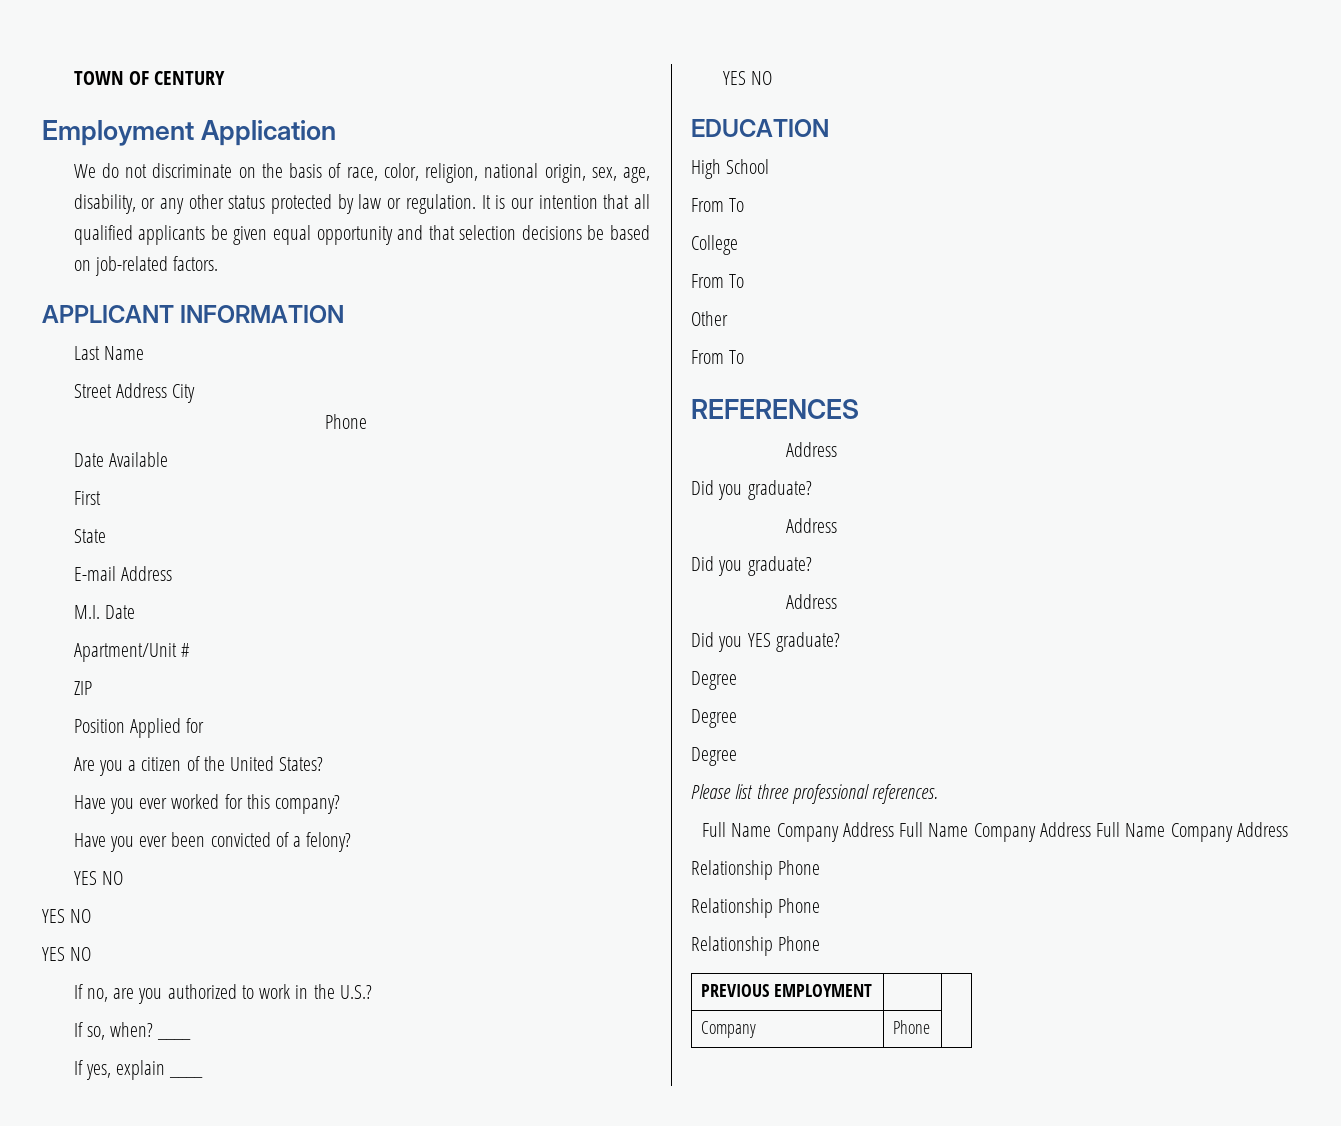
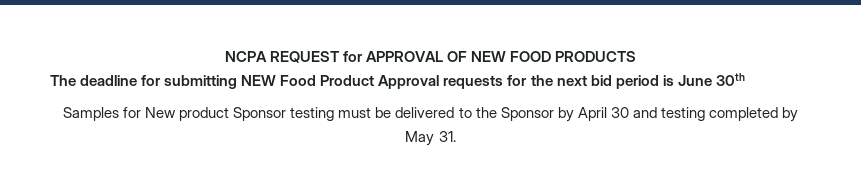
[73,71,226,85] [42,120,337,146] [73,163,650,183] [73,194,651,214] [73,225,650,245] [73,256,219,276] [42,305,345,323] [73,346,144,360] [73,383,196,403] [325,414,367,429] [73,452,168,467] [73,491,101,505] [73,529,106,543] [73,566,172,581] [73,605,135,619] [73,643,190,662] [73,681,92,695] [73,718,205,738] [73,756,324,776] [73,794,341,814] [73,832,352,852] [73,871,123,885] [42,909,92,923] [42,947,92,961] [73,984,372,1004] [73,1022,154,1040] [157,1037,192,1040] [73,1060,204,1080] [722,71,772,85] [691,119,829,137] [691,159,770,179] [691,198,745,212] [691,235,738,255] [691,274,745,288] [691,311,728,326] [691,350,745,364] [691,399,859,419] [785,442,837,457] [691,480,812,500] [785,518,837,533] [691,556,812,576] [785,594,837,609] [691,632,840,652] [691,671,737,690] [691,709,737,728] [691,747,737,766] [691,784,939,804] [702,822,1288,842] [691,860,821,880] [691,898,821,918] [691,936,821,956] [700,984,872,997] [700,1021,756,1038] [892,1020,930,1034] TOWN OF CENTURY // Employment Application // We do not discriminate on the basis of race, color, religion, national origin, sex, age, disability, or any other status protected by law or regulation. It is our intention that all qualified applicants be given equal opportunity and that selection decisions be based on job-related factors. // APPLICANT INFORMATION // Last Name // Street Address City // Phone // Date Available // First // State // E-mail Address // M.I. Date // Apartment/Unit # // ZIP // Position Applied for // Are you a citizen of the United States? // Have you ever worked for this company? // Have you ever been convicted of a felony? // YES NO // YES NO // YES NO // If no, are you authorized to work in the U.S.? // If so, when? ____ // If yes, explain ____ // YES NO // EDUCATION // High School // From To // College // From To // Other // From To // REFERENCES // Address // Did you graduate? // Address // Did you graduate? // Address // Did you YES graduate? // Degree // Degree // Degree // Please list three professional references. // Full Name Company Address Full Name Company Address Full Name Company Address // Relationship Phone // Relationship Phone // Relationship Phone // PREVIOUS EMPLOYMENT | | // Company | Phone | -> [224,51,637,63] [50,73,745,89] [63,107,798,122] [405,131,456,146] NCPA REQUEST for APPROVAL OF NEW FOOD PRODUCTS // The deadline for submitting NEW Food Product Approval requests for the next bid period is June 30th // Samples for New product Sponsor testing must be delivered to the Sponsor by April 30 and testing completed by May 31.

